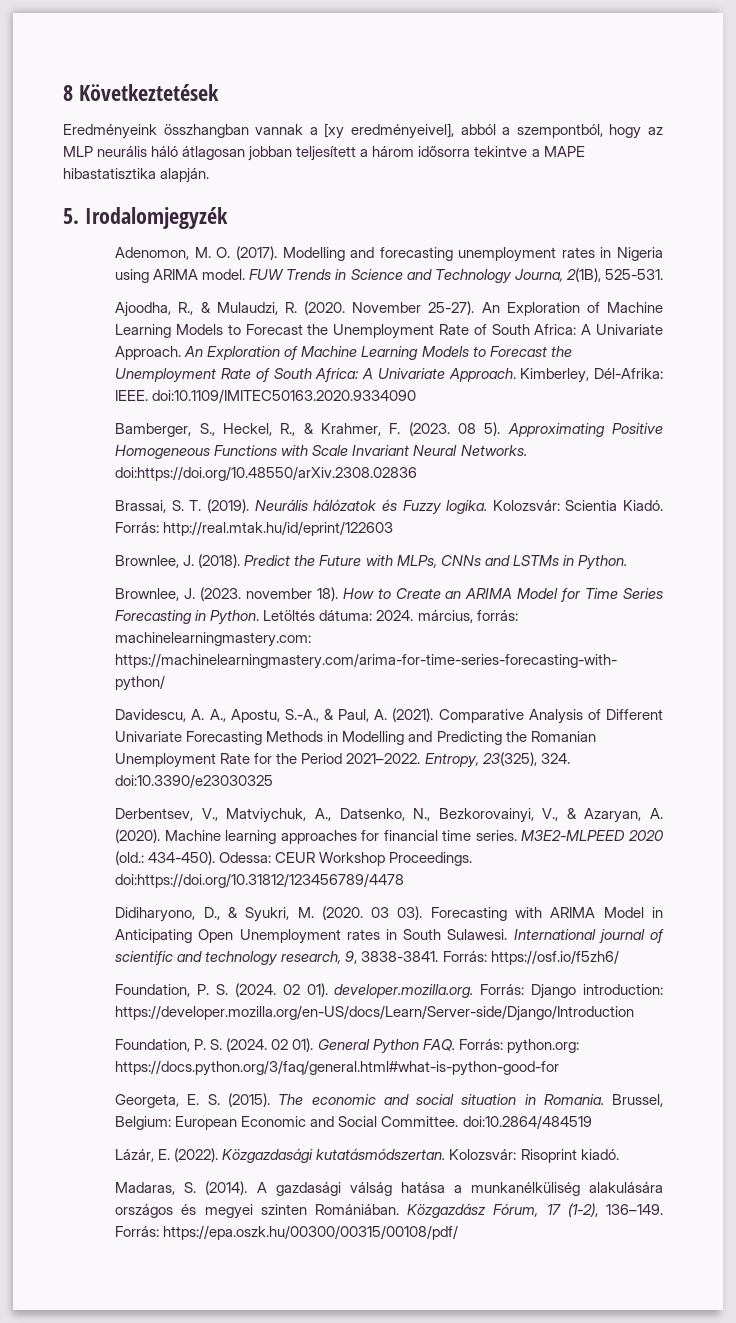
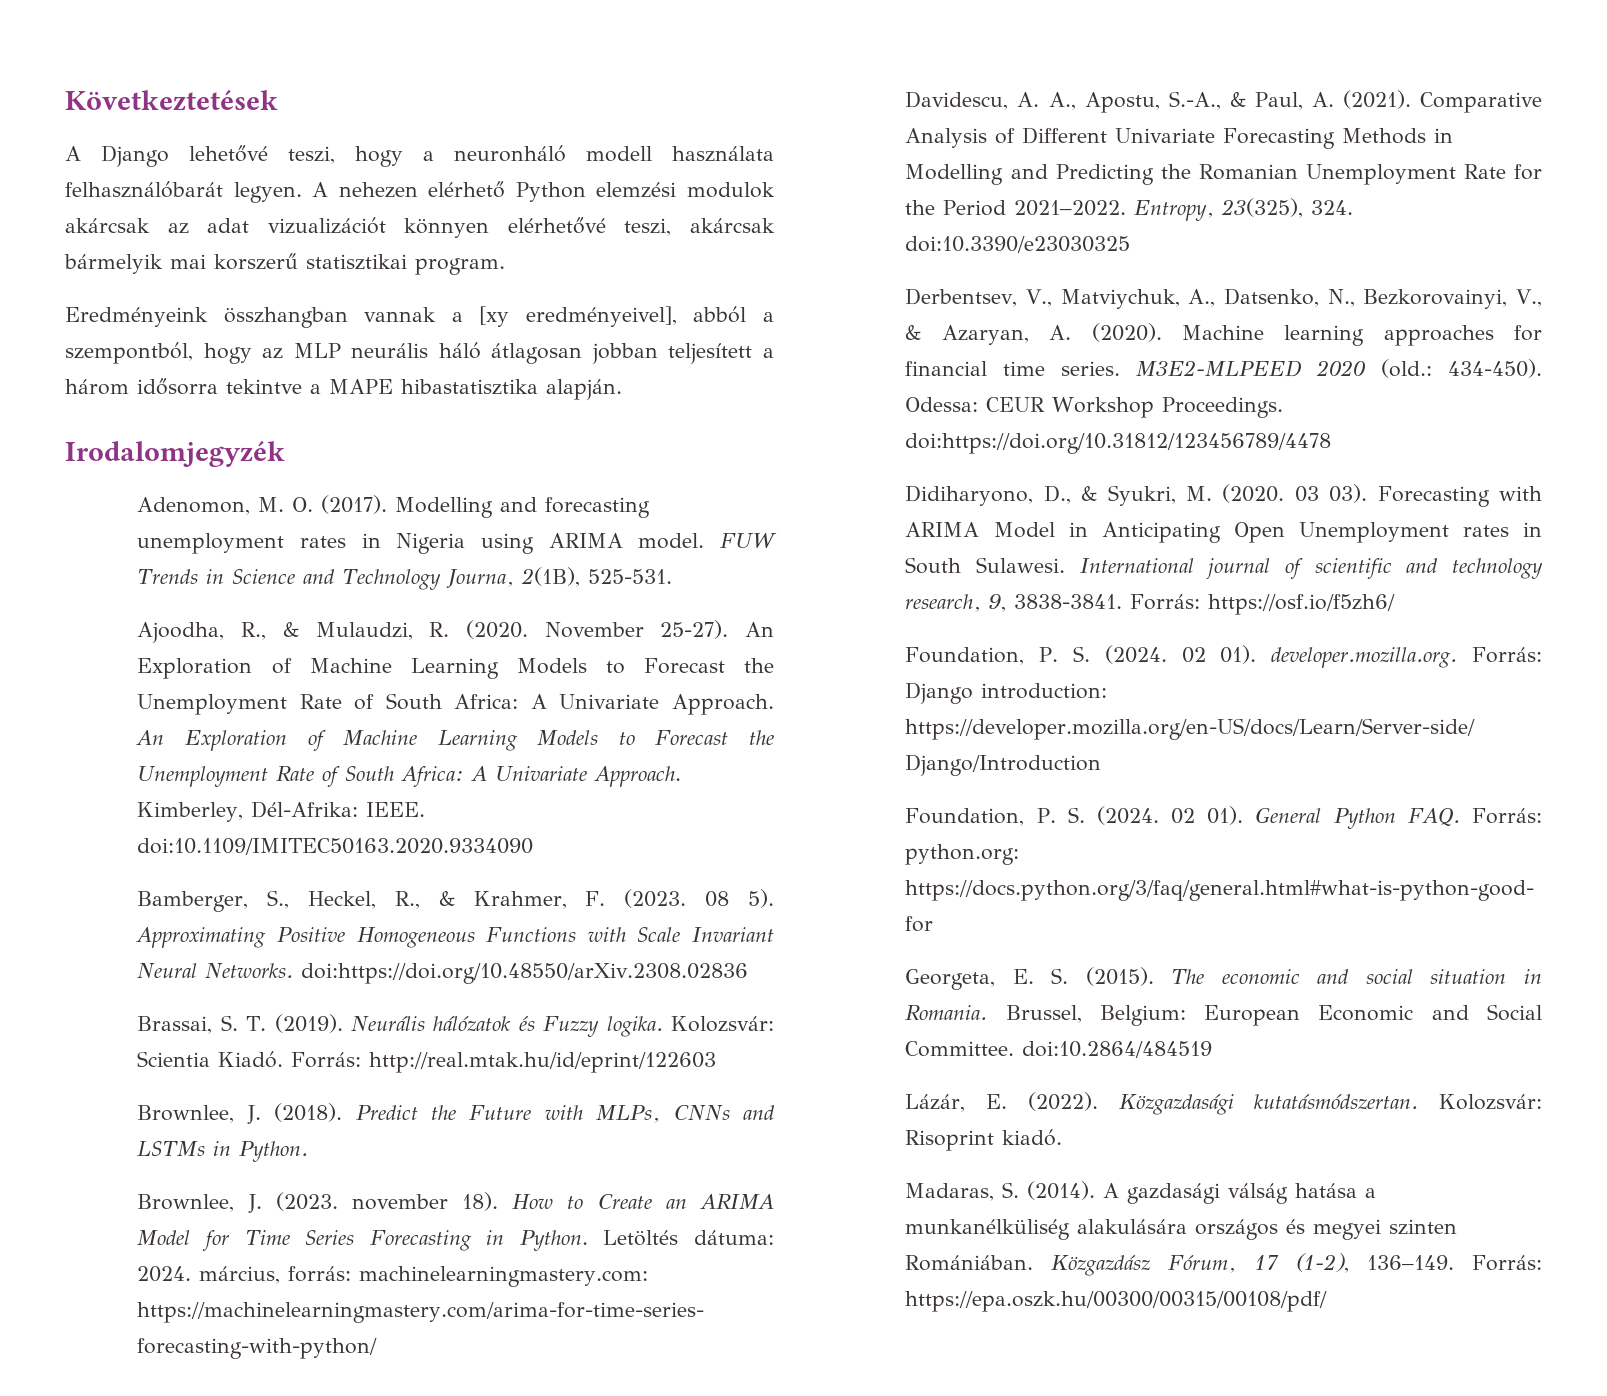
[63,85,73,101] 8 -> (65, 100) none
(219, 92) none -> [65,145,774,167] [65,181,775,203] [65,217,775,238] [64,253,505,275] // A Django lehetővé teszi, hogy a neuronháló modell használata felhasználóbarát legyen. A nehezen elérhető Python elemzési modulok akárcsak az adat vizualizációt könnyen elérhetővé teszi, akárcsak bármelyik mai korszerű statisztikai program.
[63,208,79,224] 5. -> (622, 389) none

